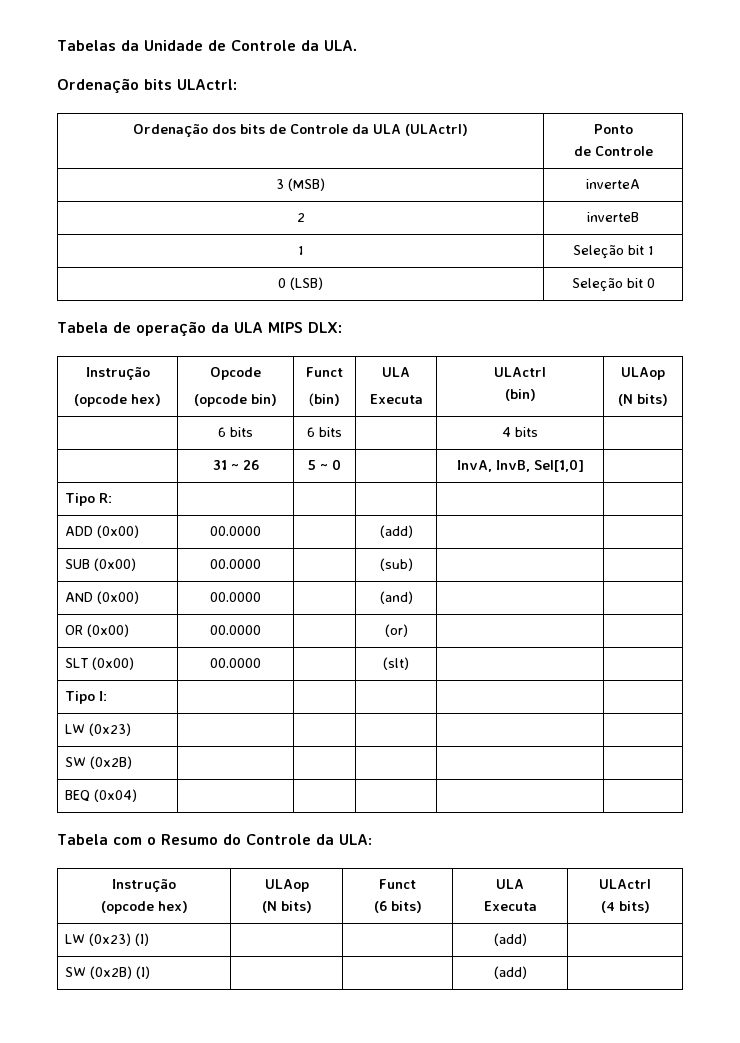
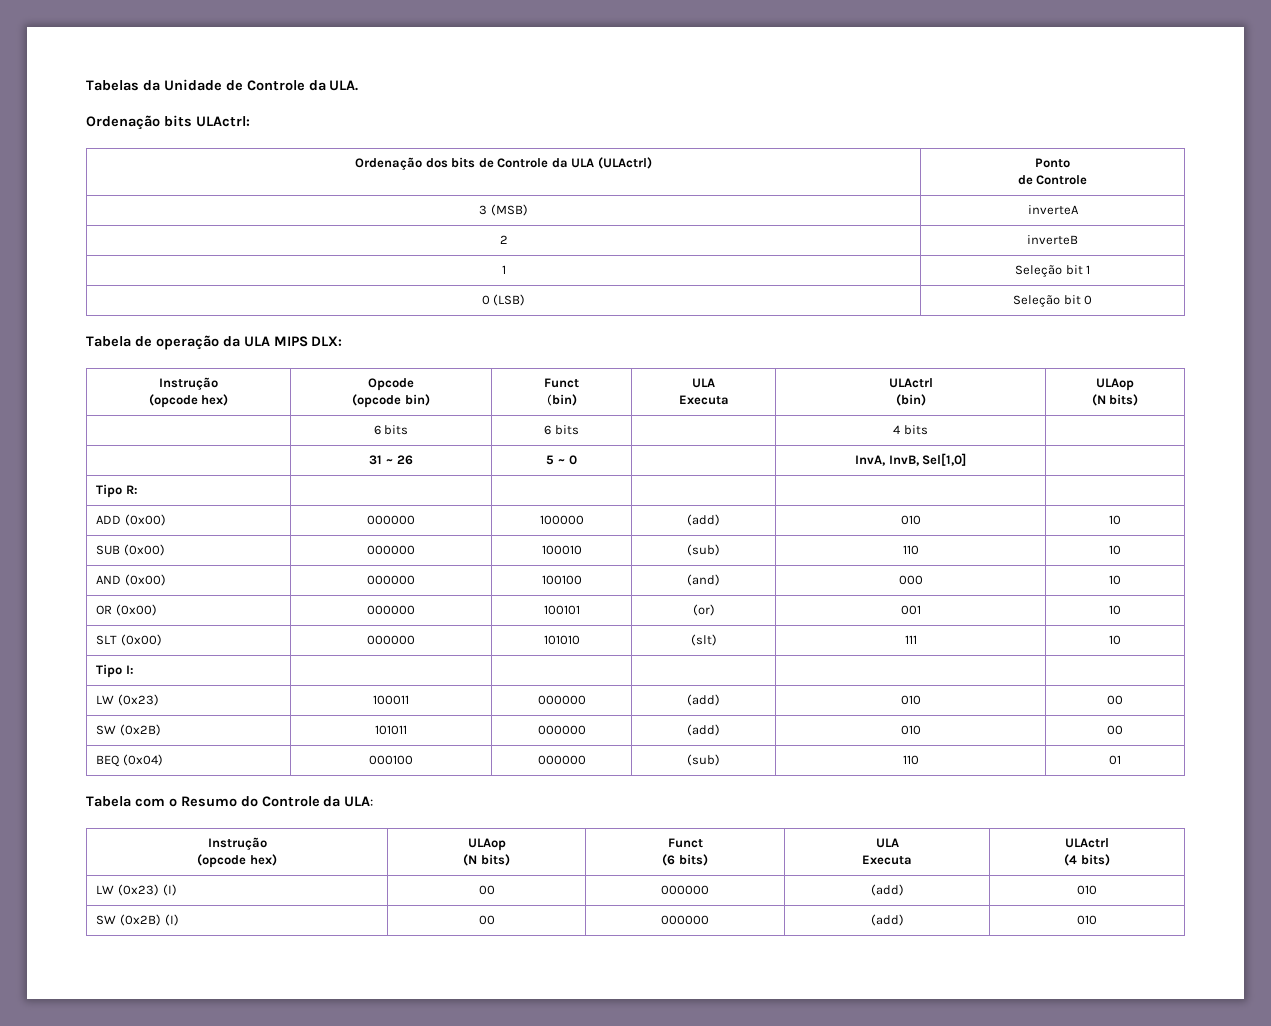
[210,526,261,536] [379,525,413,538] 00.0000 | | (add) | | -> [367,515,416,525] [539,515,584,525] [687,514,720,526] [900,515,921,525] [1109,515,1121,525] 000000 | 100000 | (add) | 010 | 10
[210,559,261,569] [379,558,413,571] 00.0000 | | (sub) | | -> [367,545,416,555] [541,545,582,555] [687,544,720,556] [902,545,919,555] [1109,545,1121,555] 000000 | 100010 | (sub) | 110 | 10
[210,592,261,602] 00.0000 | -> [367,575,416,585] [541,575,582,585] 000000 | 100100
(413, 597) | -> [898,575,923,585] [1109,575,1121,585] 000 | 10
[210,625,261,635] 00.0000 | -> [367,605,416,615] [543,605,580,615] 000000 | 100101
(408, 630) | -> [900,605,921,615] [1109,605,1121,615] 001 | 10
[210,658,261,668] 00.0000 | -> [367,635,416,645] [543,635,580,645] 000000 | 101010
(409, 663) | -> [904,635,917,644] [1109,635,1121,645] 111 | 10
[65,756,133,769] [65,789,138,802] | | | | // SW (0x2B) | | | | | // BEQ (0x04) | | | | | -> [373,695,410,705] [537,695,586,705] [687,694,720,706] [900,695,921,705] [1107,695,1123,705] [96,724,161,736] [375,725,408,735] [537,725,586,735] [687,724,720,736] [900,725,921,735] [1107,725,1123,735] [96,754,163,767] [369,755,414,765] [537,755,586,765] [687,754,720,766] [902,755,919,765] [1109,755,1121,765] 100011 | 000000 | (add) | 010 | 00 // SW (0x2B) | 101011 | 000000 | (add) | 010 | 00 // BEQ (0x04) | 000100 | 000000 | (sub) | 110 | 01
[493,933,527,946] | | (add) | -> [478,885,495,895] [661,885,709,895] [870,884,904,896] [1077,885,1097,895] 00 | 000000 | (add) | 010
[493,966,527,979] | | (add) | -> [478,915,495,925] [661,915,709,925] [870,914,904,926] [1077,915,1097,925] 00 | 000000 | (add) | 010

